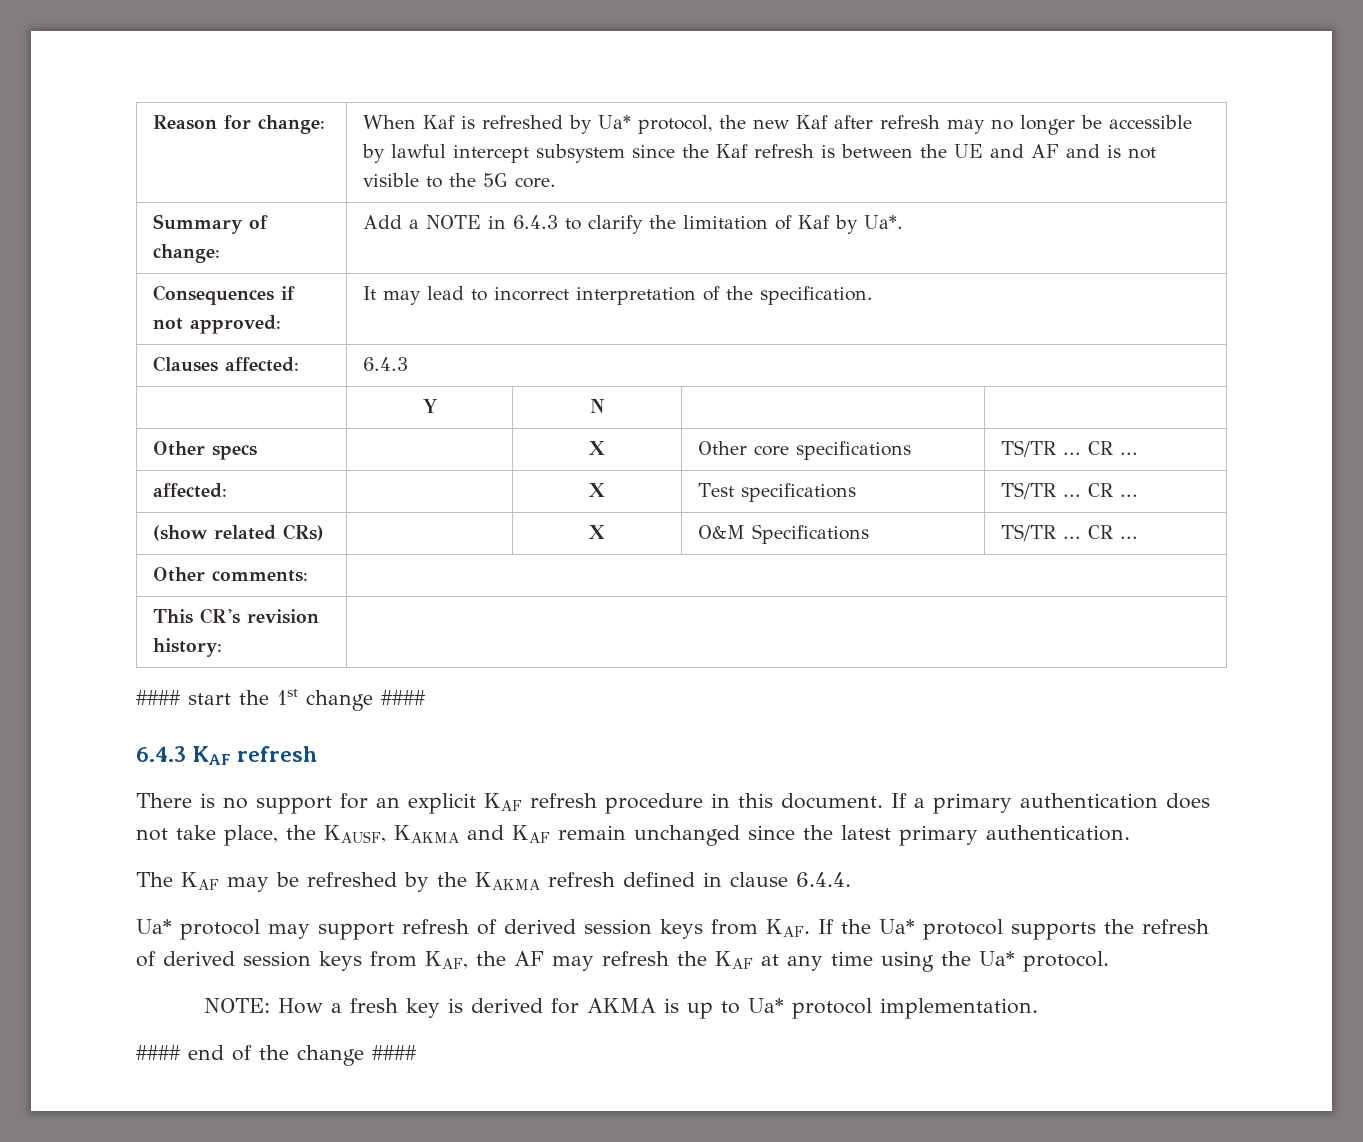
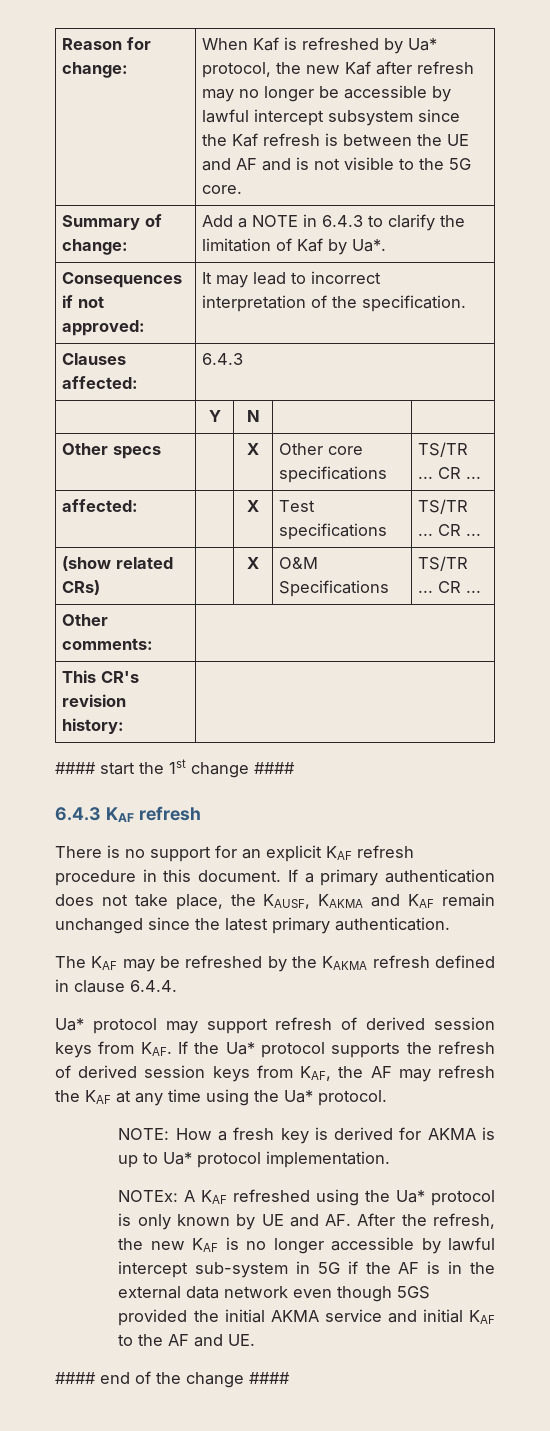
(1039, 1008) none -> [118,1189,496,1206] [118,1213,495,1230] [118,1237,495,1254] [118,1261,495,1278] [118,1286,431,1302] [118,1309,495,1326] [118,1334,256,1347] // NOTEx: A KAF refreshed using the Ua* protocol is only known by UE and AF. After the refresh, the new KAF is no longer accessible by lawful intercept sub-system in 5G if the AF is in the external data network even though 5GS provided the initial AKMA service and initial KAF to the AF and UE.

